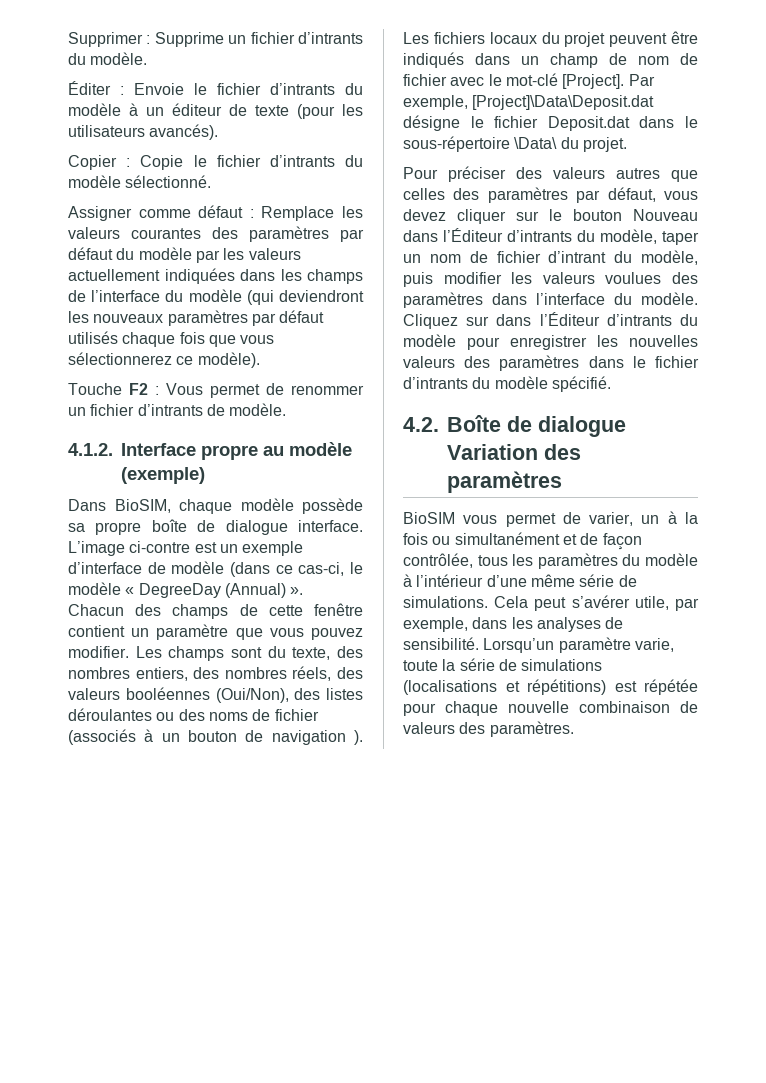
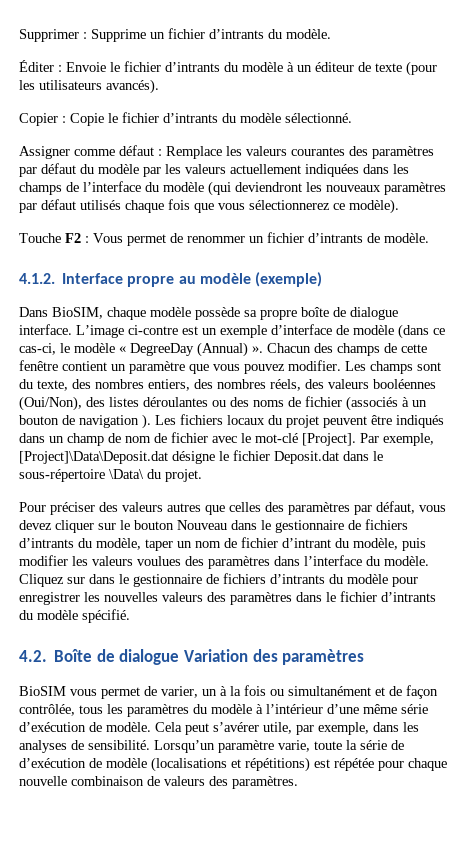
[443,228,503,242] l’Éditeur -> [261,519,408,533] le gestionnaire de fichiers
[539,312,600,326] l’Éditeur -> [119,573,266,587] le gestionnaire de fichiers
[618,575,637,587] [403,596,488,608] de simulations. -> [19,722,151,732] d’exécution de modèle.
[521,659,603,671] simulations -> [19,758,147,768] d’exécution de modèle

